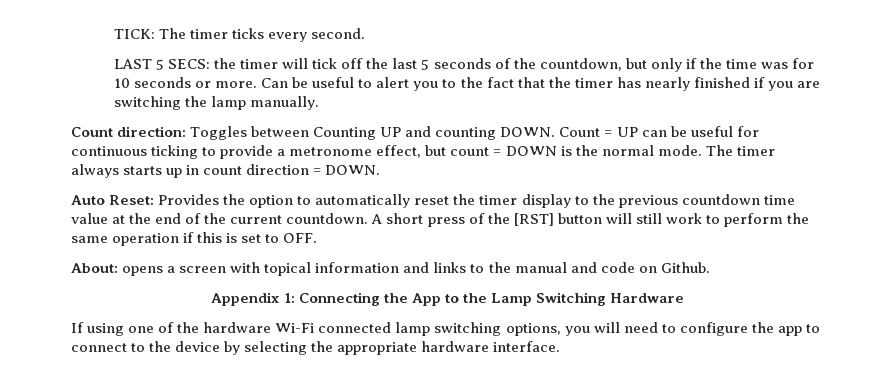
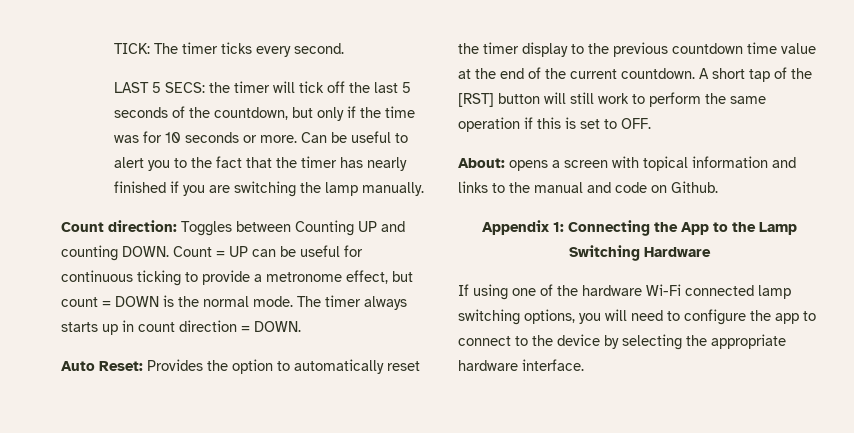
[427,217,465,227] press -> [749,69,770,82] tap

